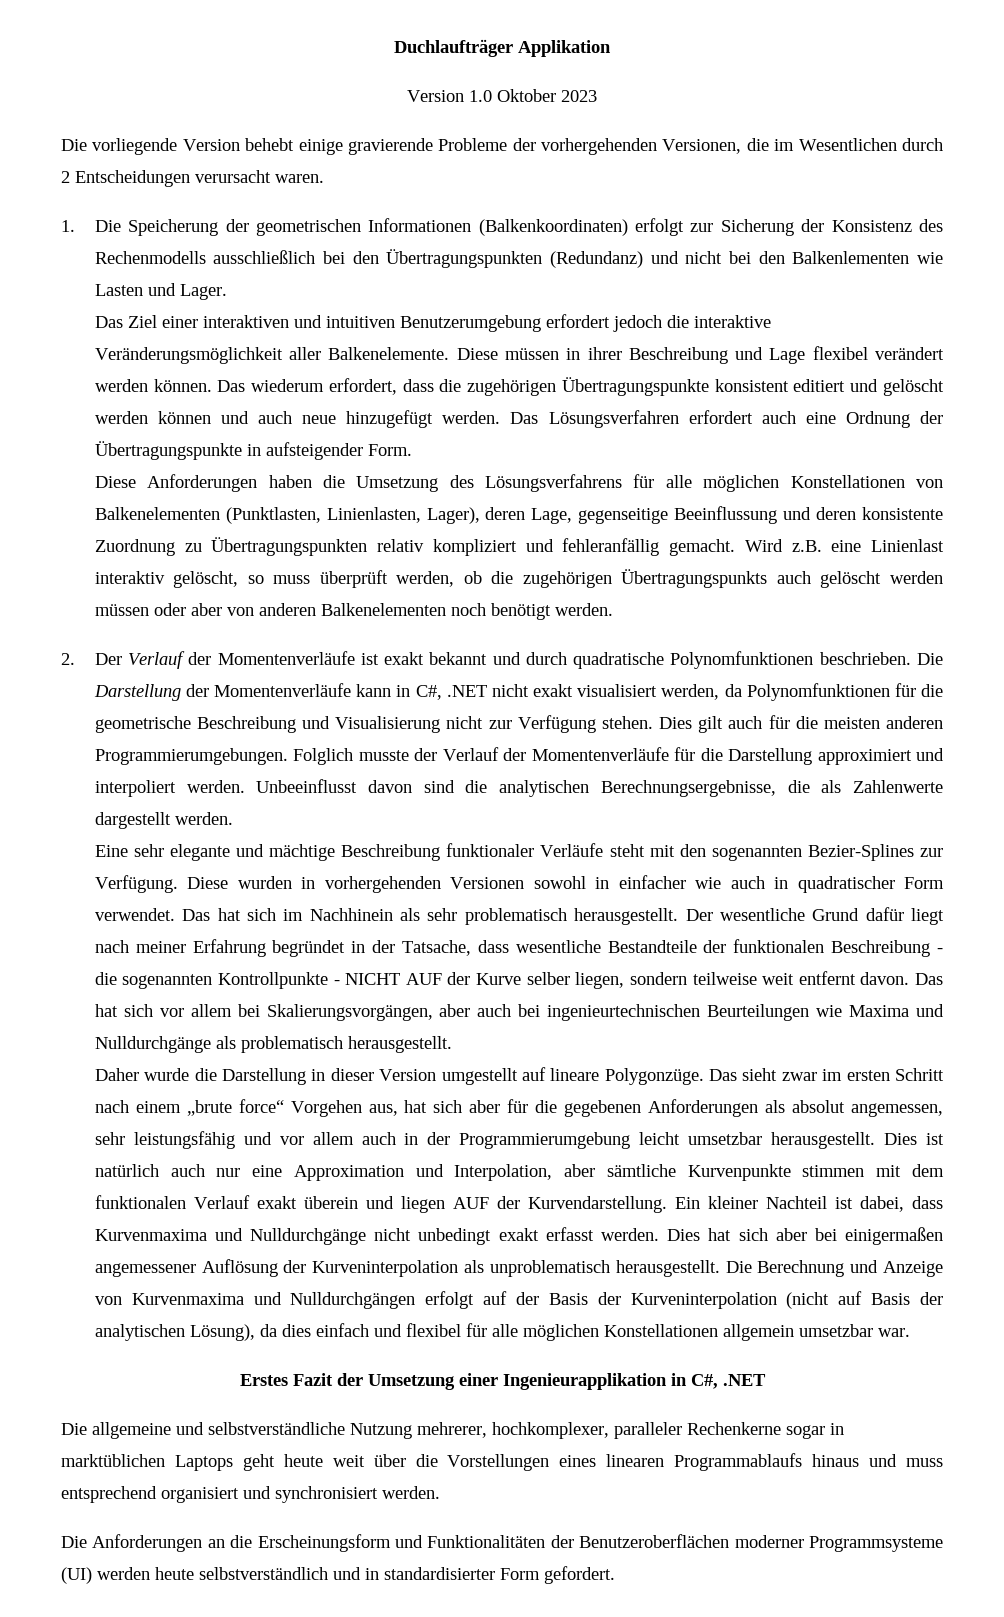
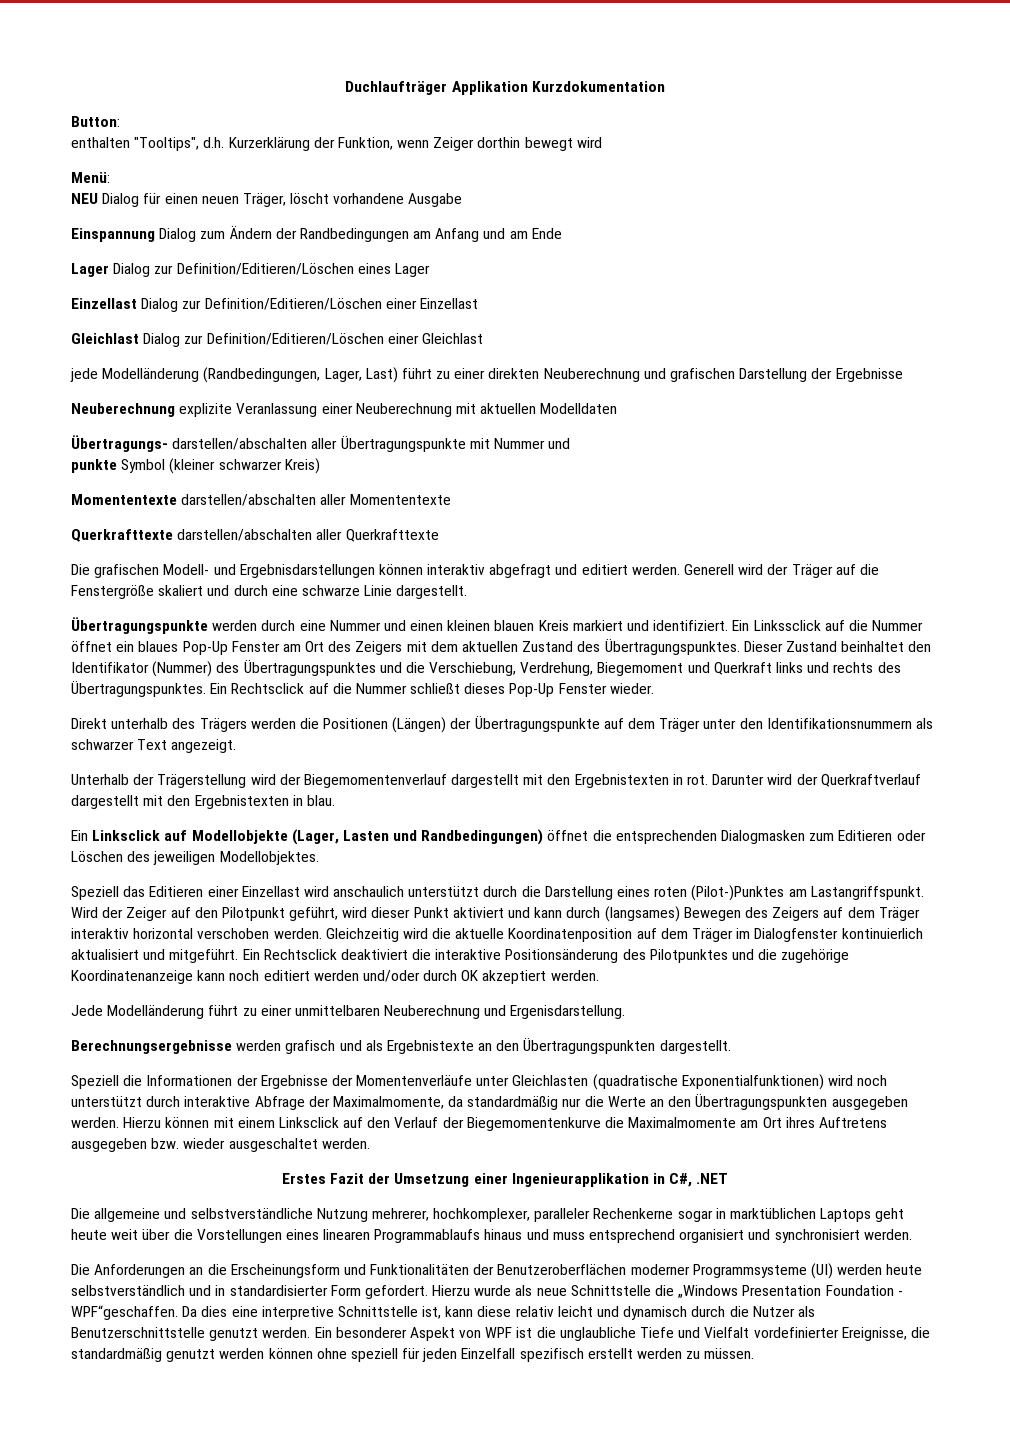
[407,89,597,102] [61,138,943,155] [61,170,324,187] [61,218,943,236] [94,249,944,268] [94,283,227,300] [94,314,771,332] [94,346,944,364] [94,377,944,396] [94,410,943,428] [94,441,412,460] [94,474,943,492] [94,506,943,524] [94,537,944,556] [94,569,943,588] [94,603,613,620] [61,651,943,669] [93,683,943,701] [94,715,943,733] [94,747,944,765] [94,779,944,797] [94,812,233,829] [94,843,943,861] [94,875,945,893] [94,907,944,925] [94,939,944,957] [94,971,943,989] [94,1004,944,1021] [94,1036,452,1053] [94,1067,944,1085] [94,1099,944,1117] [94,1131,945,1149] [94,1164,944,1181] [94,1195,943,1213] [94,1227,943,1245] [94,1259,944,1277] [94,1291,944,1309] [94,1323,910,1341] // Version 1.0 Oktober 2023 // Die vorliegende Version behebt einige gravierende Probleme der vorhergehenden Versionen, die im Wesentlichen durch 2 Entscheidungen verursacht waren. // 1. Die Speicherung der geometrischen Informationen (Balkenkoordinaten) erfolgt zur Sicherung der Konsistenz des Rechenmodells ausschließlich bei den Übertragungspunkten (Redundanz) und nicht bei den Balkenlementen wie Lasten und Lager. // Das Ziel einer interaktiven und intuitiven Benutzerumgebung erfordert jedoch die interaktive Veränderungsmöglichkeit aller Balkenelemente. Diese müssen in ihrer Beschreibung und Lage flexibel verändert werden können. Das wiederum erfordert, dass die zugehörigen Übertragungspunkte konsistent editiert und gelöscht werden können und auch neue hinzugefügt werden. Das Lösungsverfahren erfordert auch eine Ordnung der Übertragungspunkte in aufsteigender Form. // Diese Anforderungen haben die Umsetzung des Lösungsverfahrens für alle möglichen Konstellationen von Balkenelementen (Punktlasten, Linienlasten, Lager), deren Lage, gegenseitige Beeinflussung und deren konsistente Zuordnung zu Übertragungspunkten relativ kompliziert und fehleranfällig gemacht. Wird z.B. eine Linienlast interaktiv gelöscht, so muss überprüft werden, ob die zugehörigen Übertragungspunkts auch gelöscht werden müssen oder aber von anderen Balkenelementen noch benötigt werden. // 2. Der Verlauf der Momentenverläufe ist exakt bekannt und durch quadratische Polynomfunktionen beschrieben. Die Darstellung der Momentenverläufe kann in C#, .NET nicht exakt visualisiert werden, da Polynomfunktionen für die geometrische Beschreibung und Visualisierung nicht zur Verfügung stehen. Dies gilt auch für die meisten anderen Programmierumgebungen. Folglich musste der Verlauf der Momentenverläufe für die Darstellung approximiert und interpoliert werden. Unbeeinflusst davon sind die analytischen Berechnungsergebnisse, die als Zahlenwerte dargestellt werden. // Eine sehr elegante und mächtige Beschreibung funktionaler Verläufe steht mit den sogenannten Bezier-Splines zur Verfügung. Diese wurden in vorhergehenden Versionen sowohl in einfacher wie auch in quadratischer Form verwendet. Das hat sich im Nachhinein als sehr problematisch herausgestellt. Der wesentliche Grund dafür liegt nach meiner Erfahrung begründet in der Tatsache, dass wesentliche Bestandteile der funktionalen Beschreibung - die sogenannten Kontrollpunkte - NICHT AUF der Kurve selber liegen, sondern teilweise weit entfernt davon. Das hat sich vor allem bei Skalierungsvorgängen, aber auch bei ingenieurtechnischen Beurteilungen wie Maxima und Nulldurchgänge als problematisch herausgestellt. // Daher wurde die Darstellung in dieser Version umgestellt auf lineare Polygonzüge. Das sieht zwar im ersten Schritt nach einem „brute force“ Vorgehen aus, hat sich aber für die gegebenen Anforderungen als absolut angemessen, sehr leistungsfähig und vor allem auch in der Programmierumgebung leicht umsetzbar herausgestellt. Dies ist natürlich auch nur eine Approximation und Interpolation, aber sämtliche Kurvenpunkte stimmen mit dem funktionalen Verlauf exakt überein und liegen AUF der Kurvendarstellung. Ein kleiner Nachteil ist dabei, dass Kurvenmaxima und Nulldurchgänge nicht unbedingt exakt erfasst werden. Dies hat sich aber bei einigermaßen angemessener Auflösung der Kurveninterpolation als unproblematisch herausgestellt. Die Berechnung und Anzeige von Kurvenmaxima und Nulldurchgängen erfolgt auf der Basis der Kurveninterpolation (nicht auf Basis der analytischen Lösung), da dies einfach und flexibel für alle möglichen Konstellationen allgemein umsetzbar war. -> [531,81,665,92] [71,116,120,127] [71,137,602,151] [71,172,110,183] [71,193,463,207] [71,225,562,242] [71,263,430,277] [71,298,478,312] [71,333,483,347] [70,367,903,383] [71,403,618,417] [71,435,571,452] [71,458,320,474] [71,494,451,506] [71,529,439,542] [71,564,879,578] [71,585,468,599] [71,617,924,634] [71,638,932,655] [71,659,901,677] [71,680,654,697] [71,715,933,733] [71,739,237,753] [71,774,921,788] [71,795,335,809] [71,829,926,845] [71,851,319,865] [71,885,924,901] [71,906,920,922] [71,928,923,942] [71,949,850,963] [71,970,599,984] [71,1005,626,1019] [71,1037,731,1054] [71,1074,888,1090] [71,1093,908,1110] [71,1117,887,1131] [71,1138,370,1152] Kurzdokumentation // Button: // enthalten "Tooltips", d.h. Kurzerklärung der Funktion, wenn Zeiger dorthin bewegt wird // Menü: // NEU Dialog für einen neuen Träger, löscht vorhandene Ausgabe // Einspannung Dialog zum Ändern der Randbedingungen am Anfang und am Ende // Lager Dialog zur Definition/Editieren/Löschen eines Lager // Einzellast Dialog zur Definition/Editieren/Löschen einer Einzellast // Gleichlast Dialog zur Definition/Editieren/Löschen einer Gleichlast // jede Modelländerung (Randbedingungen, Lager, Last) führt zu einer direkten Neuberechnung und grafischen Darstellung der Ergebnisse // Neuberechnung explizite Veranlassung einer Neuberechnung mit aktuellen Modelldaten // Übertragungs- darstellen/abschalten aller Übertragungspunkte mit Nummer und // punkte Symbol (kleiner schwarzer Kreis) // Momententexte darstellen/abschalten aller Momententexte // Querkrafttexte darstellen/abschalten aller Querkrafttexte // Die grafischen Modell- und Ergebnisdarstellungen können interaktiv abgefragt und editiert werden. Generell wird der Träger auf die Fenstergröße skaliert und durch eine schwarze Linie dargestellt. // Übertragungspunkte werden durch eine Nummer und einen kleinen blauen Kreis markiert und identifiziert. Ein Linkssclick auf die Nummer öffnet ein blaues Pop-Up Fenster am Ort des Zeigers mit dem aktuellen Zustand des Übertragungspunktes. Dieser Zustand beinhaltet den Identifikator (Nummer) des Übertragungspunktes und die Verschiebung, Verdrehung, Biegemoment und Querkraft links und rechts des Übertragungspunktes. Ein Rechtsclick auf die Nummer schließt dieses Pop-Up Fenster wieder. // Direkt unterhalb des Trägers werden die Positionen (Längen) der Übertragungspunkte auf dem Träger unter den Identifikationsnummern als schwarzer Text angezeigt. // Unterhalb der Trägerstellung wird der Biegemomentenverlauf dargestellt mit den Ergebnistexten in rot. Darunter wird der Querkraftverlauf dargestellt mit den Ergebnistexten in blau. // Ein Linksclick auf Modellobjekte (Lager, Lasten und Randbedingungen) öffnet die entsprechenden Dialogmasken zum Editieren oder Löschen des jeweiligen Modellobjektes. // Speziell das Editieren einer Einzellast wird anschaulich unterstützt durch die Darstellung eines roten (Pilot-)Punktes am Lastangriffspunkt. Wird der Zeiger auf den Pilotpunkt geführt, wird dieser Punkt aktiviert und kann durch (langsames) Bewegen des Zeigers auf dem Träger interaktiv horizontal verschoben werden. Gleichzeitig wird die aktuelle Koordinatenposition auf dem Träger im Dialogfenster kontinuierlich aktualisiert und mitgeführt. Ein Rechtsclick deaktiviert die interaktive Positionsänderung des Pilotpunktes und die zugehörige Koordinatenanzeige kann noch editiert werden und/oder durch OK akzeptiert werden. // Jede Modelländerung führt zu einer unmittelbaren Neuberechnung und Ergenisdarstellung. // Berechnungsergebnisse werden grafisch und als Ergebnistexte an den Übertragungspunkten dargestellt. // Speziell die Informationen der Ergebnisse der Momentenverläufe unter Gleichlasten (quadratische Exponentialfunktionen) wird noch unterstützt durch interaktive Abfrage der Maximalmomente, da standardmäßig nur die Werte an den Übertragungspunkten ausgegeben werden. Hierzu können mit einem Linksclick auf den Verlauf der Biegemomentenkurve die Maximalmomente am Ort ihres Auftretens ausgegeben bzw. wieder ausgeschaltet werden.
(615, 1575) none -> [432,1285,903,1298] [71,1305,815,1320] [71,1327,930,1341] [71,1348,755,1362] Hierzu wurde als neue Schnittstelle die „Windows Presentation Foundation - WPF“geschaffen. Da dies eine interpretive Schnittstelle ist, kann diese relativ leicht und dynamisch durch die Nutzer als Benutzerschnittstelle genutzt werden. Ein besonderer Aspekt von WPF ist die unglaubliche Tiefe und Vielfalt vordefinierter Ereignisse, die standardmäßig genutzt werden können ohne speziell für jeden Einzelfall spezifisch erstellt werden zu müssen.

